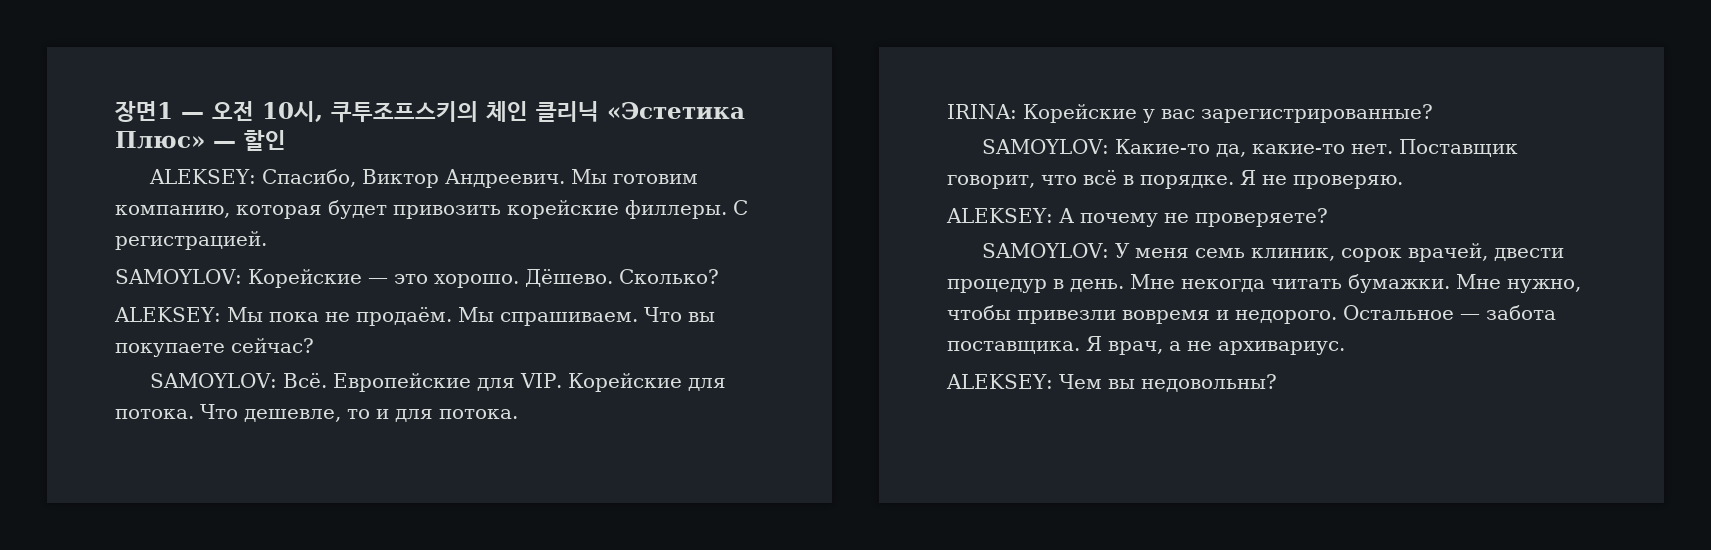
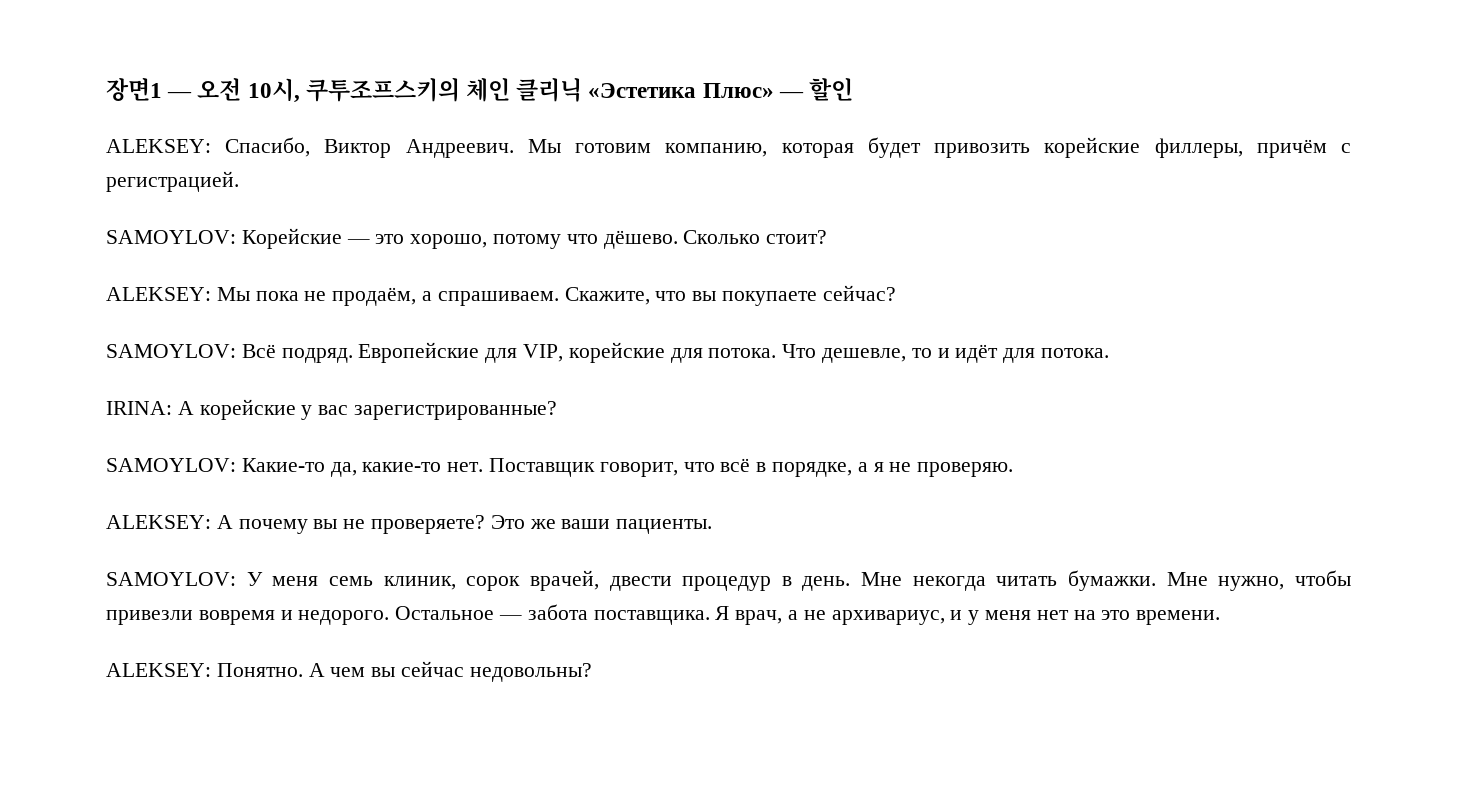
[625,200,748,219] филлеры. С -> [1154,138,1351,158] филлеры, причём с
[433,269,719,288] хорошо. Дёшево. Сколько? -> [410,230,828,249] хорошо, потому что дёшево. Сколько стоит?
[355,307,682,326] продаём. Мы спрашиваем. Что -> [332,287,687,306] продаём, а спрашиваем. Скажите, что
[283,373,682,392] Всё. Европейские для VIP. Корейские -> [241,342,665,363] Всё подряд. Европейские для VIP, корейские
(389, 414) none -> [955,344,999,363] идёт
[1023,104,1137,123] Корейские -> [177,399,296,420] А корейские
[1140,170,1256,189] порядке. Я -> [772,462,884,477] порядке, а я
(1158, 220) none -> [313,519,338,529] вы
(1328, 217) none -> [490,515,713,534] Это же ваши пациенты.
[1218,341,1345,355] [946,374,1135,389] архивариус. // ALEKSEY: Чем вы -> [831,610,1221,625] [106,661,465,677] архивариус, и у меня нет на это времени. // ALEKSEY: Понятно. А чем вы сейчас

